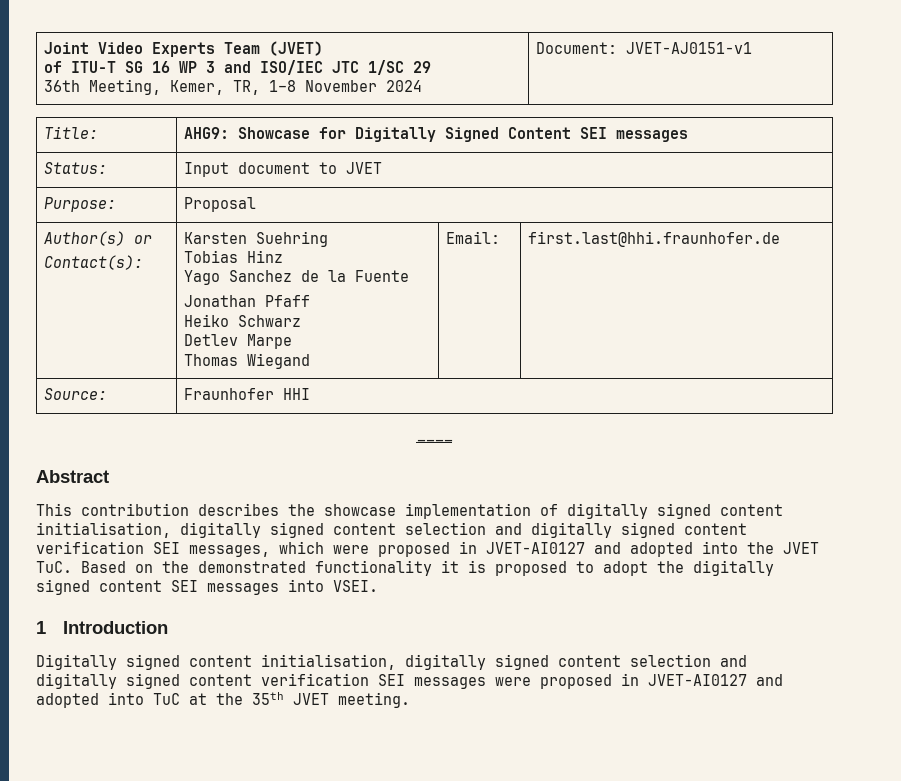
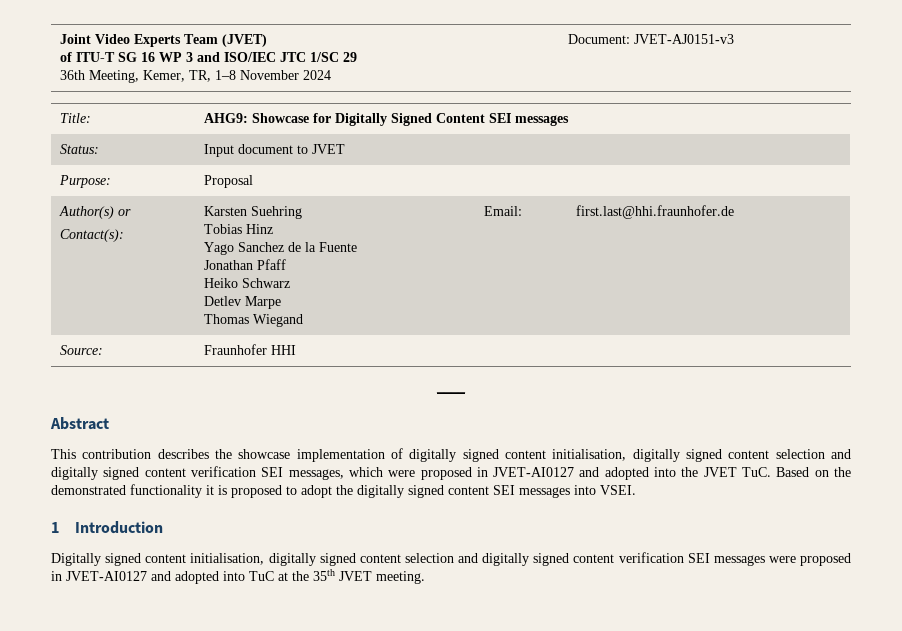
[625,42,752,54] JVET-AJ0151-v1 -> [634,34,735,44] JVET-AJ0151-v3

